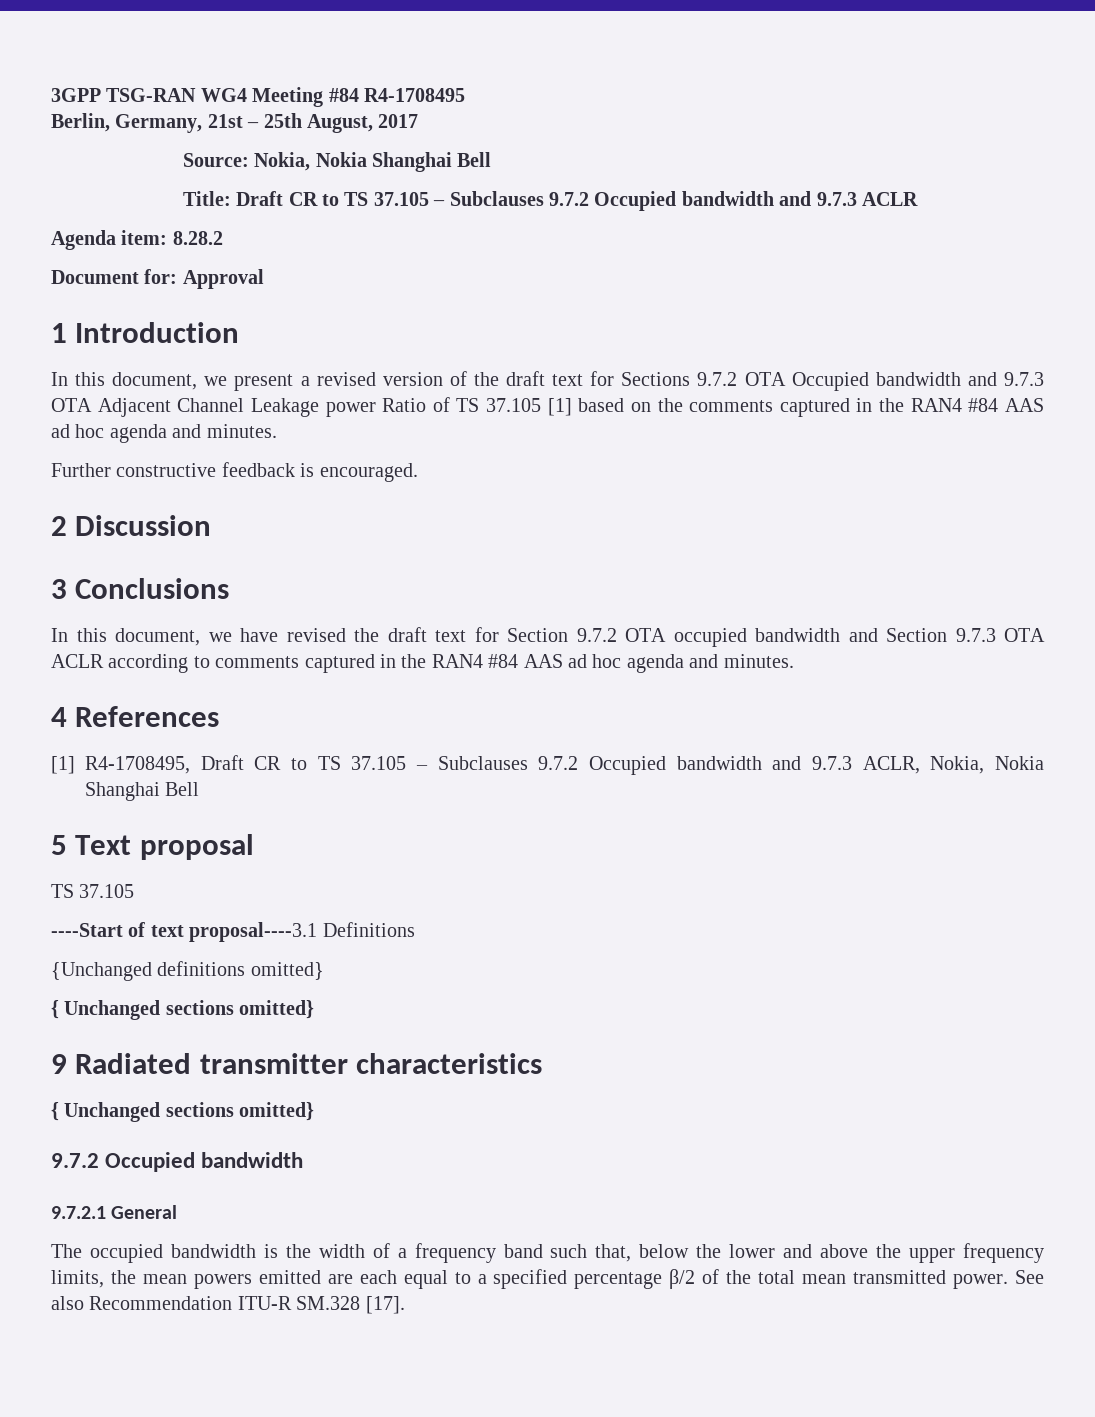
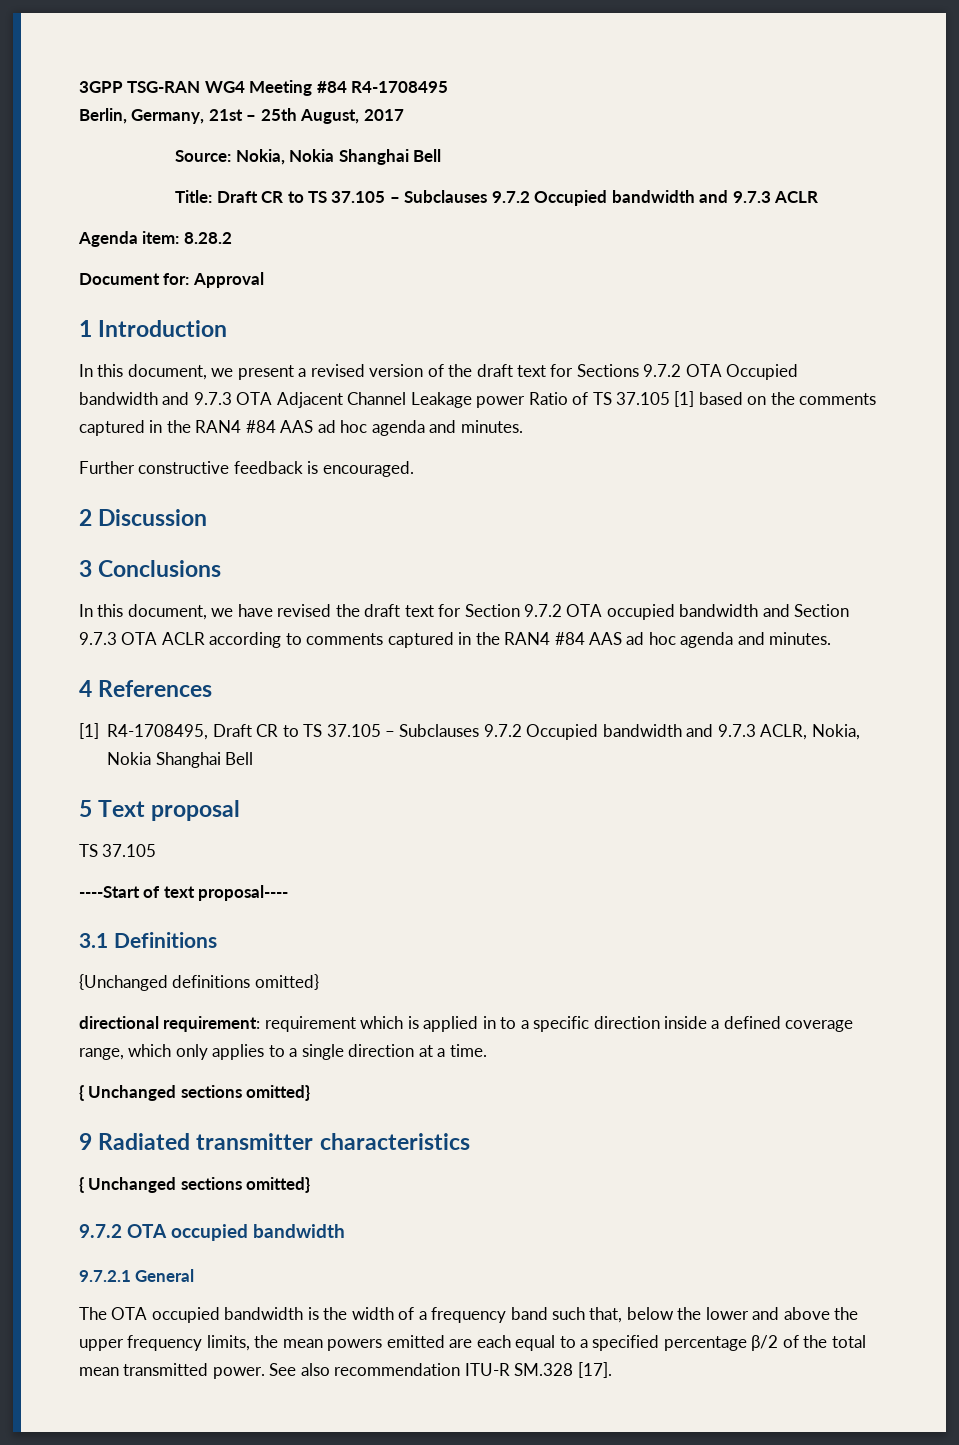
[189,922,318,942] proposal----3.1 -> [198,885,289,901] [79,933,108,948] proposal---- // 3.1
(324, 971) none -> [79,1016,854,1032] [79,1044,487,1060] // directional requirement: requirement which is applied in to a specific direction inside a defined coverage range, which only applies to a single direction at a time.
[105,1152,196,1172] Occupied -> [127,1224,248,1241] OTA occupied
(82, 1251) none -> [111,1307,148,1320] OTA
[89,1296,233,1310] Recommendation -> [334,1363,461,1376] recommendation

